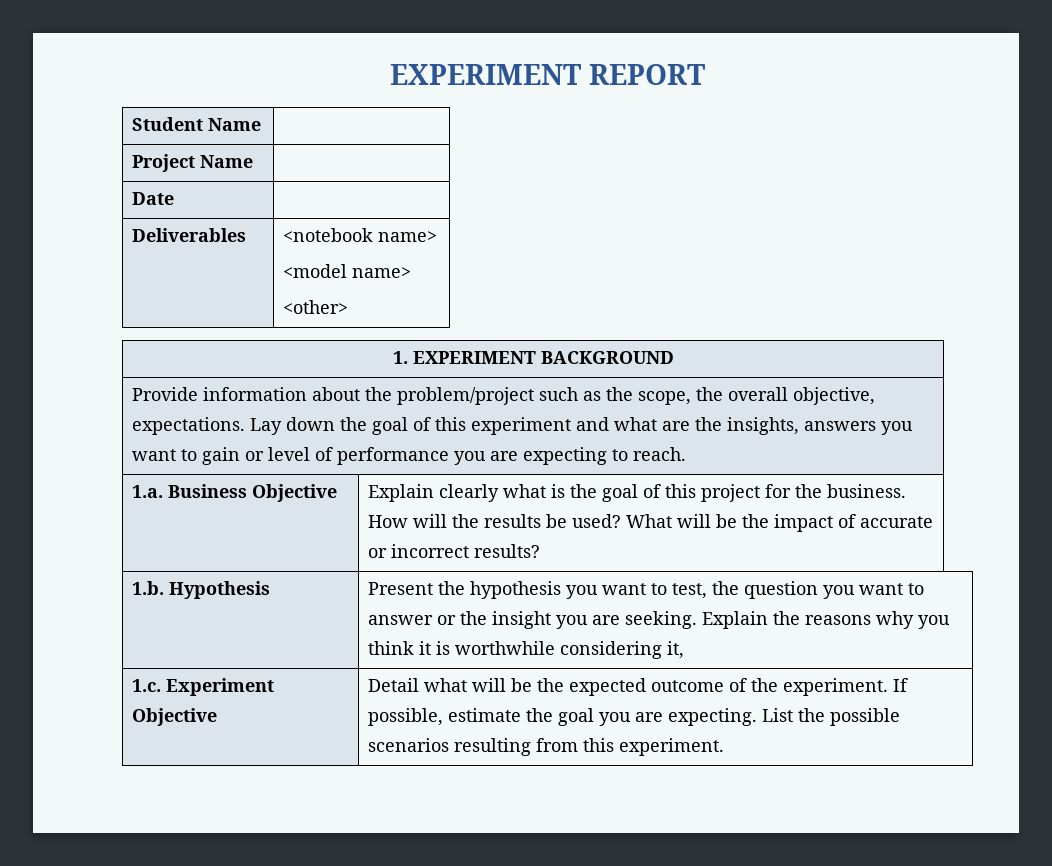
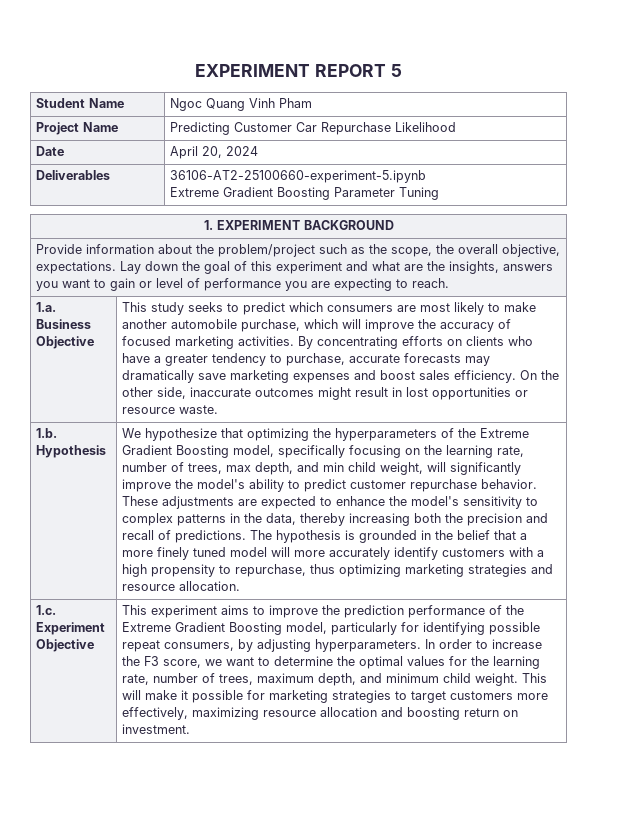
(705, 74) none -> [390,64,402,77] 5
[131,154,253,172] [131,192,174,205] [131,228,246,242] [282,228,437,242] [282,264,411,278] [282,300,348,314] // Project Name | // Date | // Deliverables | <notebook name> // <model name> // <other> -> [169,98,312,111] [35,122,118,135] [169,122,456,135] [35,146,64,156] [169,146,258,159] [35,170,110,180] [169,170,426,183] [169,187,439,200] Ngoc Quang Vinh Pham // Project Name | Predicting Customer Car Repurchase Likelihood // Date | April 20, 2024 // Deliverables | 36106-AT2-25100660-experiment-5.ipynb // Extreme Gradient Boosting Parameter Tuning
[367,484,906,502] [367,514,933,532] [367,544,540,558] [131,581,270,599] [367,581,924,599] [367,611,950,629] [367,641,684,659] [131,678,274,696] [131,708,217,726] [367,678,908,696] [367,708,900,726] [367,738,724,756] Explain clearly what is the goal of this project for the business. How will the results be used? What will be the impact of accurate or incorrect results? // 1.b. Hypothesis | Present the hypothesis you want to test, the question you want to answer or the insight you are seeking. Explain the reasons why you think it is worthwhile considering it, // 1.c. Experiment Objective | Detail what will be the expected outcome of the experiment. If possible, estimate the goal you are expecting. List the possible scenarios resulting from this experiment. -> [121,302,536,315] [121,319,511,332] [121,336,533,349] [121,353,490,366] [121,370,559,383] [121,387,528,400] [121,405,218,414] [35,428,57,438] [35,445,106,458] [121,428,529,441] [121,445,524,458] [121,462,521,475] [121,479,537,492] [121,496,538,509] [121,513,548,526] [121,530,527,543] [121,547,544,560] [121,564,553,577] [121,581,240,591] [35,605,56,615] [35,622,105,635] [35,639,94,652] [121,605,524,618] [121,622,540,635] [121,639,542,652] [121,656,540,669] [121,673,547,686] [121,690,548,703] [121,707,518,720] [121,724,190,734] This study seeks to predict which consumers are most likely to make another automobile purchase, which will improve the accuracy of focused marketing activities. By concentrating efforts on clients who have a greater tendency to purchase, accurate forecasts may dramatically save marketing expenses and boost sales efficiency. On the other side, inaccurate outcomes might result in lost opportunities or resource waste. // 1.b. Hypothesis | We hypothesize that optimizing the hyperparameters of the Extreme Gradient Boosting model, specifically focusing on the learning rate, number of trees, max depth, and min child weight, will significantly improve the model's ability to predict customer repurchase behavior. These adjustments are expected to enhance the model's sensitivity to complex patterns in the data, thereby increasing both the precision and recall of predictions. The hypothesis is grounded in the belief that a more finely tuned model will more accurately identify customers with a high propensity to repurchase, thus optimizing marketing strategies and resource allocation. // 1.c. Experiment Objective | This experiment aims to improve the prediction performance of the Extreme Gradient Boosting model, particularly for identifying possible repeat consumers, by adjusting hyperparameters. In order to increase the F3 score, we want to determine the optimal values for the learning rate, number of trees, maximum depth, and minimum child weight. This will make it possible for marketing strategies to target customers more effectively, maximizing resource allocation and boosting return on investment.

